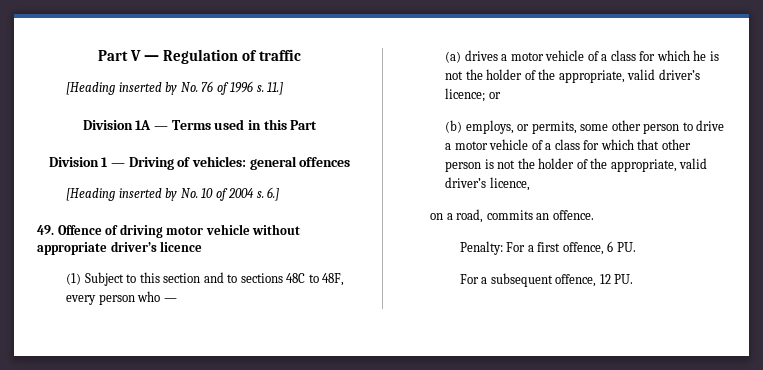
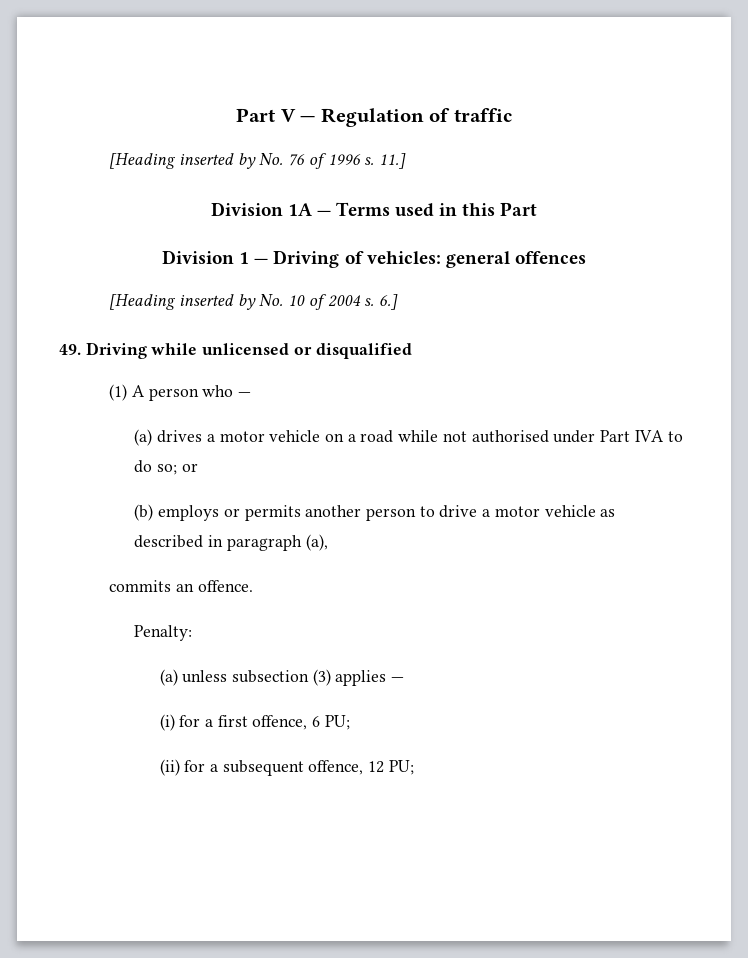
[57,224,301,238] [37,241,203,255] [66,272,345,286] [66,295,97,305] Offence of driving motor vehicle without appropriate driver’s licence // (1) Subject to this section and to sections 48C to 48F, every -> [85,342,412,359] [109,384,145,401] Driving while unlicensed or disqualified // (1) A
[587,50,719,61] [445,69,700,83] [445,88,501,102] [445,120,641,134] of a class for which he is not the holder of the appropriate, valid driver’s licence; or // (b) employs, or permits, some other -> [325,430,683,443] [134,460,198,475] [134,504,362,521] on a road while not authorised under Part IVA to do so; or // (b) employs or permits another
[531,139,691,150] [445,158,708,172] [445,177,530,191] [430,209,594,223] [459,241,526,255] of a class for which that other person is not the holder of the appropriate, valid driver’s licence, // on a road, commits an offence. // Penalty: For -> [600,509,616,517] [134,534,328,551] [109,580,253,592] [134,625,193,641] [159,669,405,686] [159,714,201,731] as described in paragraph (a), // commits an offence. // Penalty: // (a) unless subsection (3) applies — // (i) for
[616,242,636,252] [459,274,479,284] PU. // For -> [324,715,350,730] [159,759,206,776] PU; // (ii) for
[614,274,634,284] PU. -> [388,760,414,775] PU;

